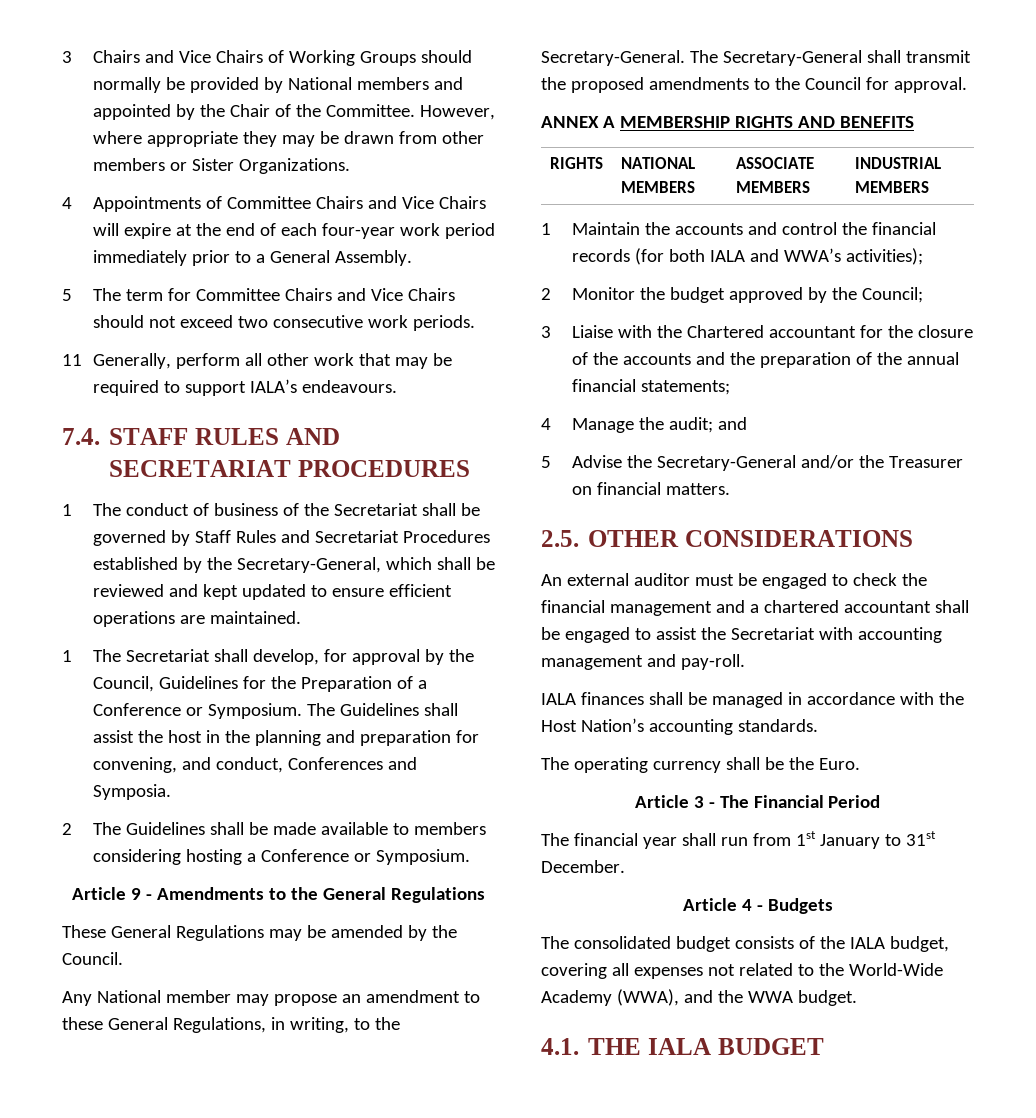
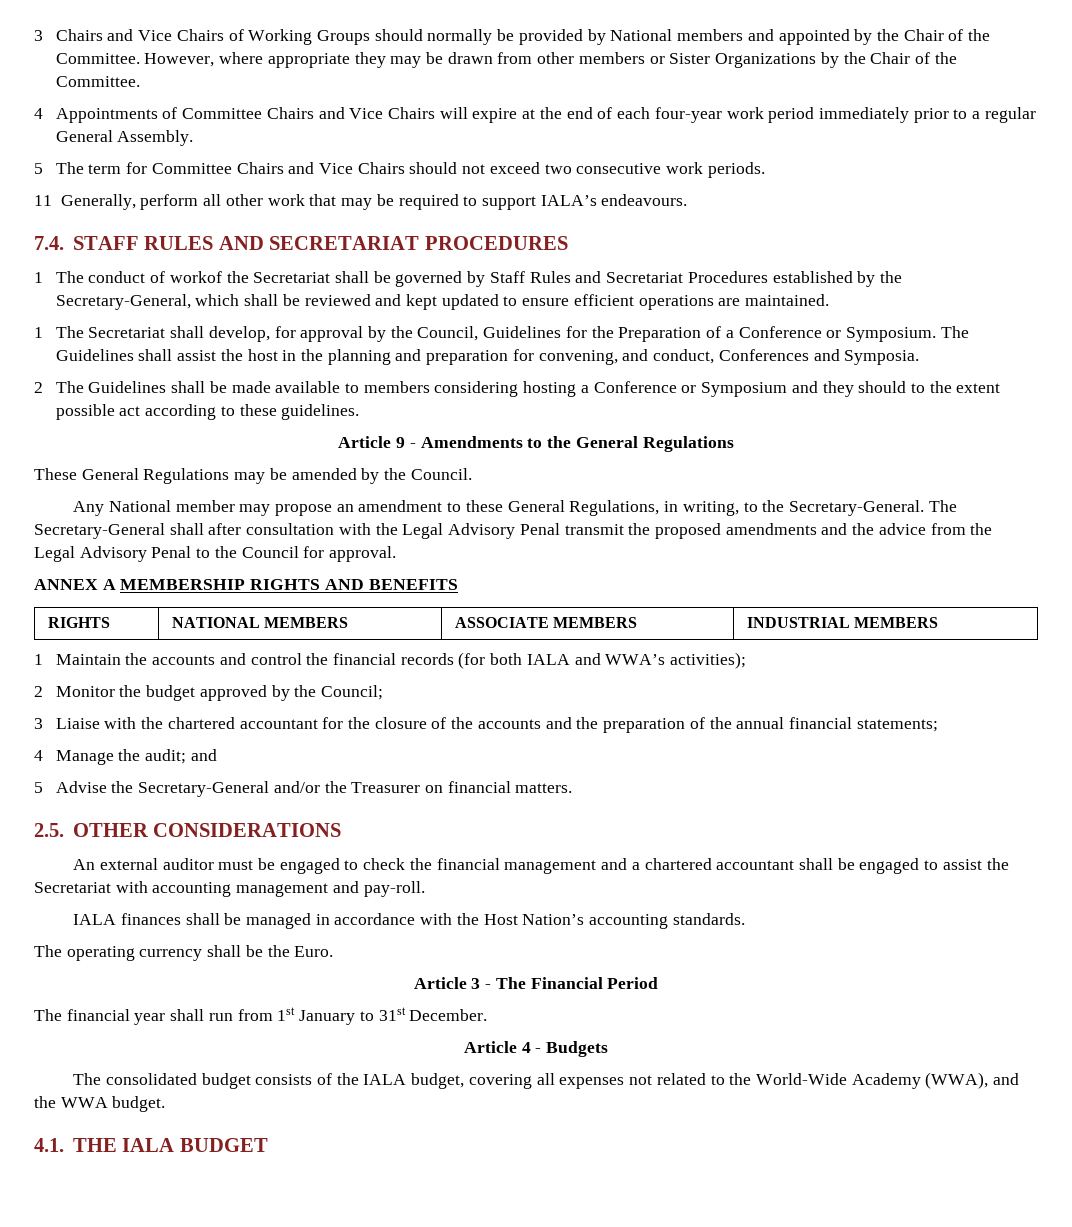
[238,158,350,174] Organizations. -> [715,52,957,68] [55,76,140,87] Organizations by the Chair of the Committee.
(265, 258) none -> [984,107,1036,123] regular
[213,503,299,516] business of -> [169,271,222,283] workof
[375,849,470,865] Symposium. -> [701,381,1001,397] [55,404,360,420] Symposium and they should to the extent possible act according to these guidelines.
[905,50,971,63] [541,77,749,93] transmit the proposed amendments -> [208,523,993,539] [34,546,192,562] after consultation with the Legal Advisory Penal transmit the proposed amendments and the advice from the Legal Advisory Penal
[686,325,764,338] Chartered -> [167,717,235,729] chartered

